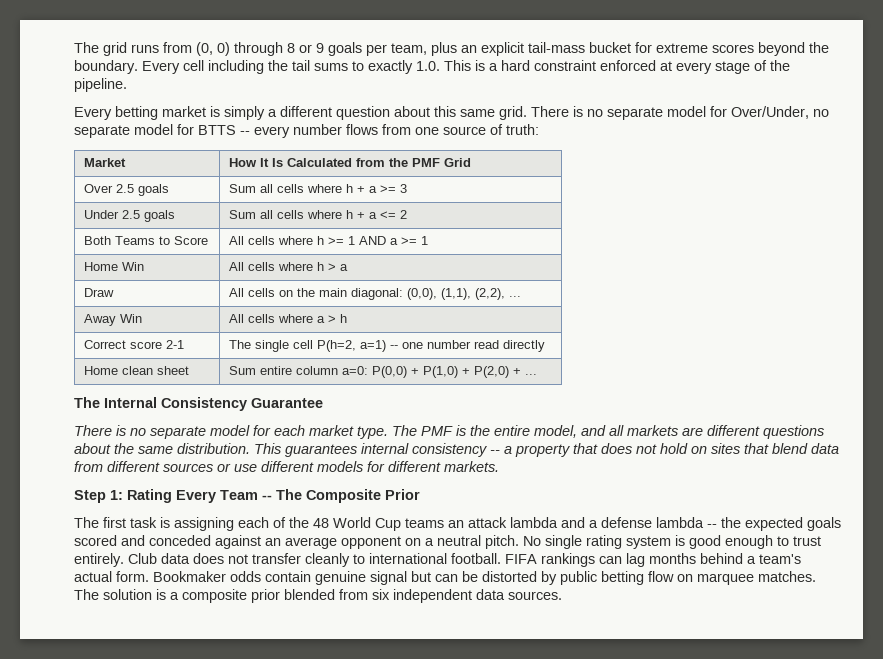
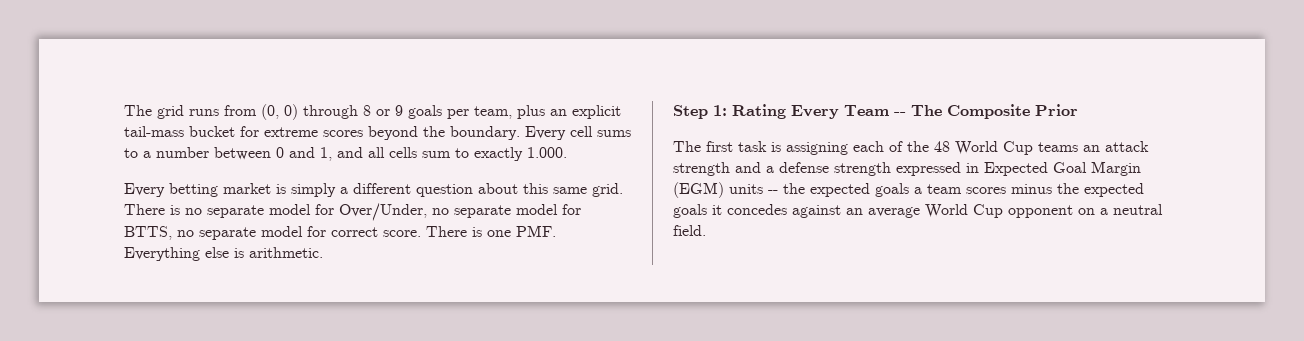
[208,60,790,74] [74,78,127,92] including the tail sums to exactly 1.0. This is a hard constraint enforced at every stage of the pipeline. -> [597,130,631,137] [124,147,567,161] sums to a number between 0 and 1, and all cells sum to exactly 1.000.
[198,124,539,138] [83,158,126,167] [228,158,471,167] [83,184,169,196] [228,184,407,193] [83,210,175,222] [228,210,407,219] [83,236,208,245] [228,236,428,245] [83,262,144,271] [228,262,348,271] [83,288,114,297] [228,288,521,300] [83,314,142,326] [228,314,347,323] [83,340,184,349] [228,340,545,352] [83,366,189,375] [228,366,537,378] [74,397,323,411] [74,425,824,439] [74,443,839,457] [74,461,499,472] BTTS -- every number flows from one source of truth: // Market | How It Is Calculated from the PMF Grid // Over 2.5 goals | Sum all cells where h + a >= 3 // Under 2.5 goals | Sum all cells where h + a <= 2 // Both Teams to Score | All cells where h >= 1 AND a >= 1 // Home Win | All cells where h > a // Draw | All cells on the main diagonal: (0,0), (1,1), (2,2), ... // Away Win | All cells where a > h // Correct score 2-1 | The single cell P(h=2, a=1) -- one number read directly // Home clean sheet | Sum entire column a=0: P(0,0) + P(1,0) + P(2,0) + ... // The Internal Consistency Guarantee // There is no separate model for each market type. The PMF is the entire model, and all markets are different questions about the same distribution. This guarantees internal consistency -- a property that does not hold on sites that blend data from different sources or use different models for different markets. -> [124,225,556,240] [124,247,323,261] BTTS, no separate model for correct score. There is one PMF. Everything else is arithmetic.
[510,517,558,528] lambda -> [673,162,730,176] strength
[656,517,841,531] [74,535,211,546] lambda -- the expected goals scored and conceded -> [834,161,1141,176] [673,182,1144,198] [673,204,787,218] strength expressed in Expected Goal Margin (EGM) units -- the expected goals a team scores minus the expected goals it concedes
(337, 543) none -> [925,204,1003,218] World Cup
[485,535,821,549] [74,553,801,567] [74,571,816,585] [74,589,562,603] pitch. No single rating system is good enough to trust entirely. Club data does not transfer cleanly to international football. FIFA rankings can lag months behind a team's actual form. Bookmaker odds contain genuine signal but can be distorted by public betting flow on marquee matches. The solution is a composite prior blended from six independent data sources. -> [673,225,706,236] field.

